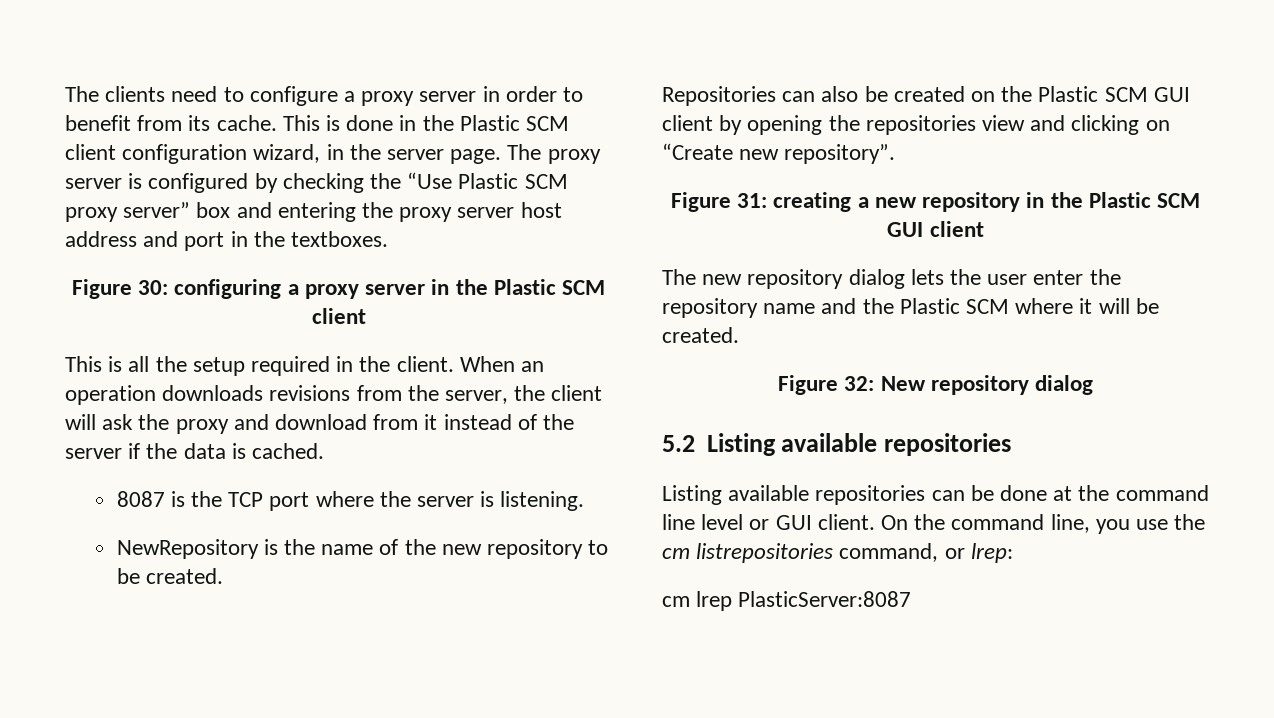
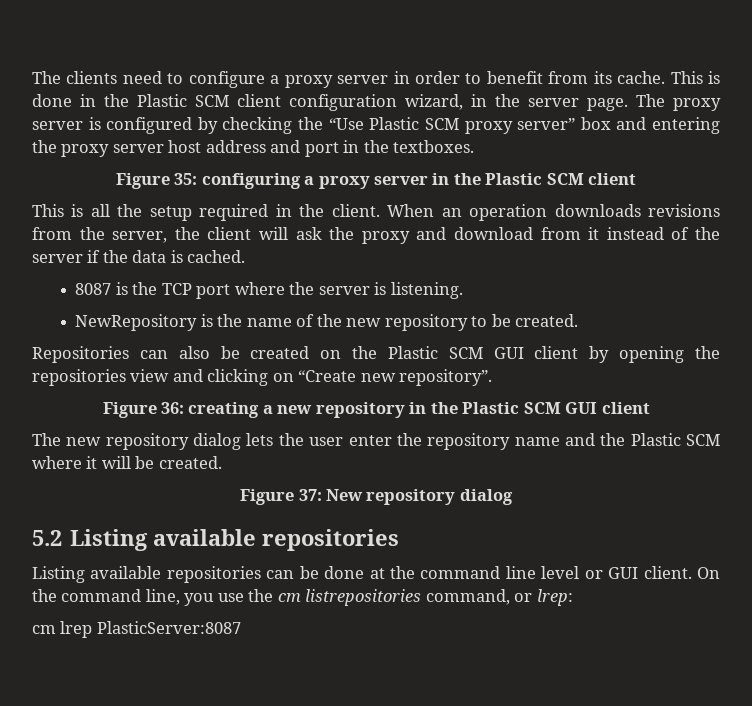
[138,280,169,295] 30: -> [174,173,198,185] 35:
[737,193,768,208] 31: -> [160,402,184,414] 36:
[844,376,875,391] 32: -> [298,489,322,501] 37:

